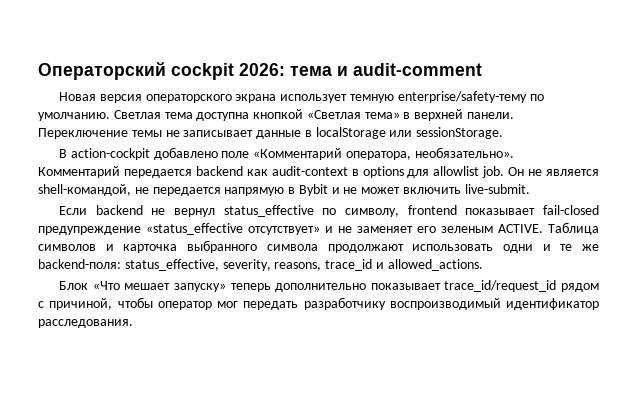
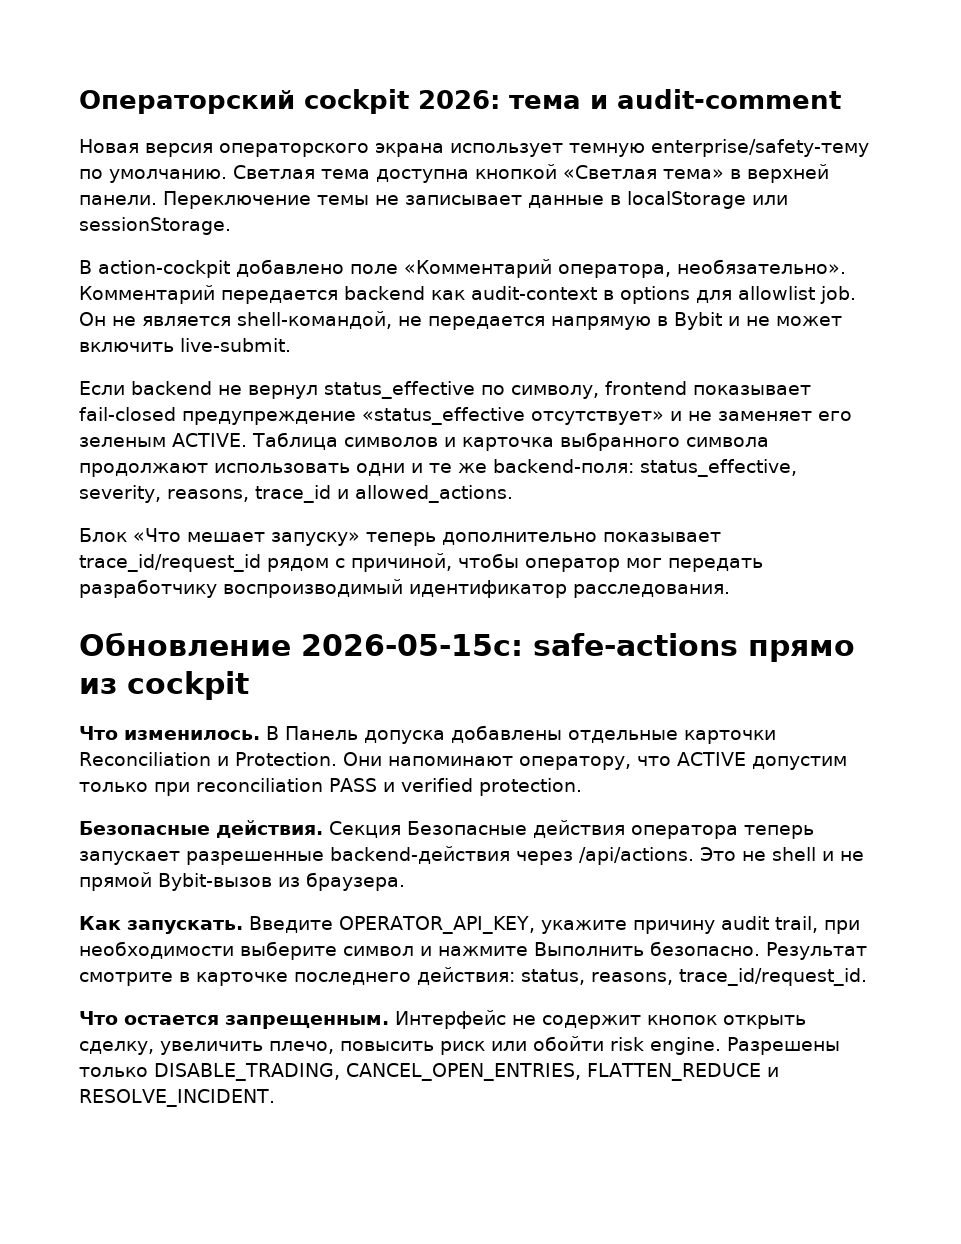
(133, 323) none -> [79,632,855,662] [79,671,249,700] [79,725,776,744] [79,752,847,770] [79,778,582,796] [79,820,814,839] [79,846,864,865] [79,872,405,891] [79,916,860,934] [79,941,867,960] [79,967,867,986] [79,1010,806,1029] [79,1036,840,1055] [79,1063,779,1081] [79,1089,275,1107] // Обновление 2026-05-15c: safe-actions прямо из cockpit // Что изменилось. В Панель допуска добавлены отдельные карточки Reconciliation и Protection. Они напоминают оператору, что ACTIVE допустим только при reconciliation PASS и verified protection. // Безопасные действия. Секция Безопасные действия оператора теперь запускает разрешенные backend-действия через /api/actions. Это не shell и не прямой Bybit-вызов из браузера. // Как запускать. Введите OPERATOR_API_KEY, укажите причину audit trail, при необходимости выберите символ и нажмите Выполнить безопасно. Результат смотрите в карточке последнего действия: status, reasons, trace_id/request_id. // Что остается запрещенным. Интерфейс не содержит кнопок открыть сделку, увеличить плечо, повысить риск или обойти risk engine. Разрешены только DISABLE_TRADING, CANCEL_OPEN_ENTRIES, FLATTEN_REDUCE и RESOLVE_INCIDENT.

